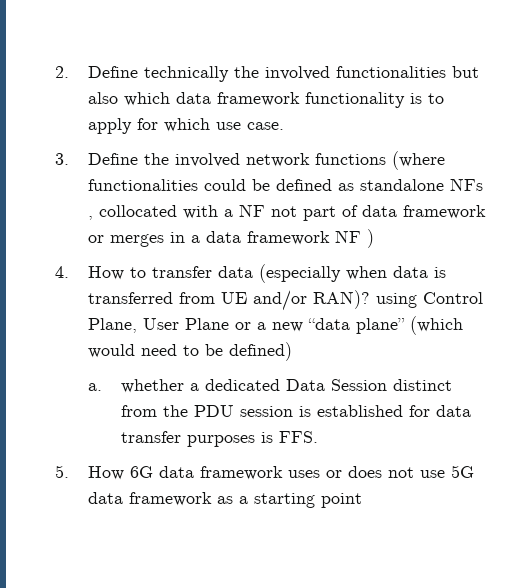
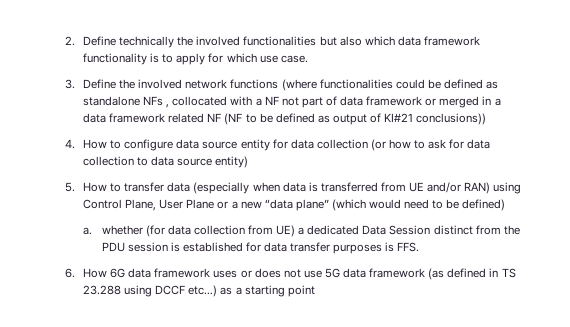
[110,234,165,247] merges -> [439,96,480,108] merged
[335,229,375,248] [55,266,70,278] NF ) // 4. -> [168,113,487,125] [64,139,491,151] [83,156,249,168] [64,182,75,192] related NF (NF to be defined as output of KI#21 conclusions)) // 4. How to configure data source entity for data collection (or how to ask for data collection to data source entity) // 5.
[313,290,371,309] RAN)? -> [464,182,491,194] RAN)
(185, 386) none -> [145,225,296,237] (for data collection from UE)
[55,465,70,478] 5. -> [64,268,75,278] 6.
(213, 499) none -> [428,268,516,280] [83,285,218,297] (as defined in TS 23.288 using DCCF etc…)

